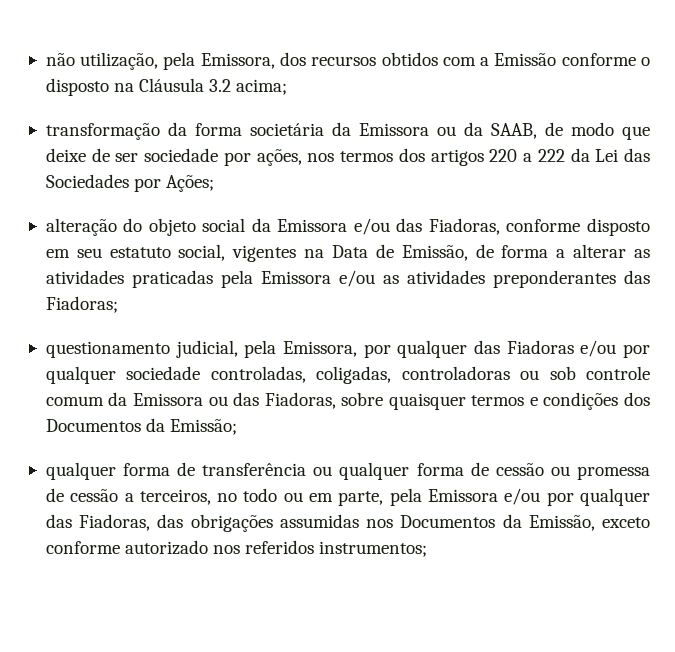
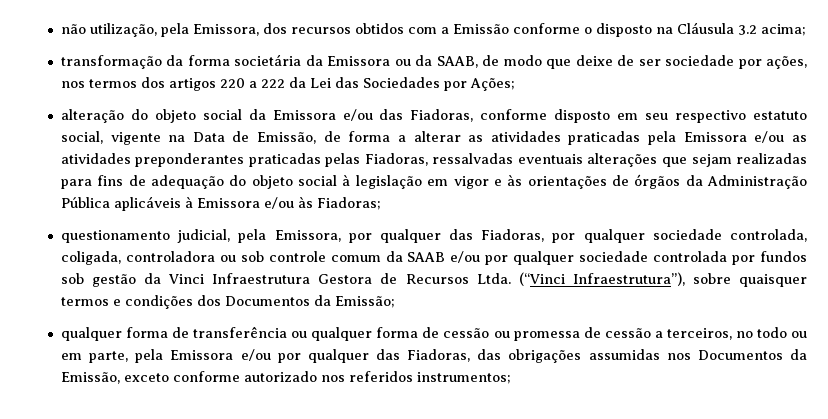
(102, 253) none -> [675,110,747,123] respectivo
[232,245,297,262] vigentes -> [110,132,161,145] vigente
[624,270,650,284] das -> [248,153,807,167] [60,174,808,189] [60,196,313,211] praticadas pelas Fiadoras, ressalvadas eventuais alterações que sejam realizadas para fins de adequação do objeto social à legislação em vigor e às orientações de órgãos da Administração Pública aplicáveis à Emissora e/ou às
[506,340,651,358] [45,366,510,384] Fiadoras e/ou por qualquer sociedade controladas, coligadas, controladoras -> [481,229,807,243] [60,251,215,265] Fiadoras, por qualquer sociedade controlada, coligada, controladora
[133,392,336,409] Emissora ou das Fiadoras, -> [407,251,807,265] [60,272,685,287] SAAB e/ou por qualquer sociedade controlada por fundos sob gestão da Vinci Infraestrutura Gestora de Recursos Ltda. (“Vinci Infraestrutura”),

